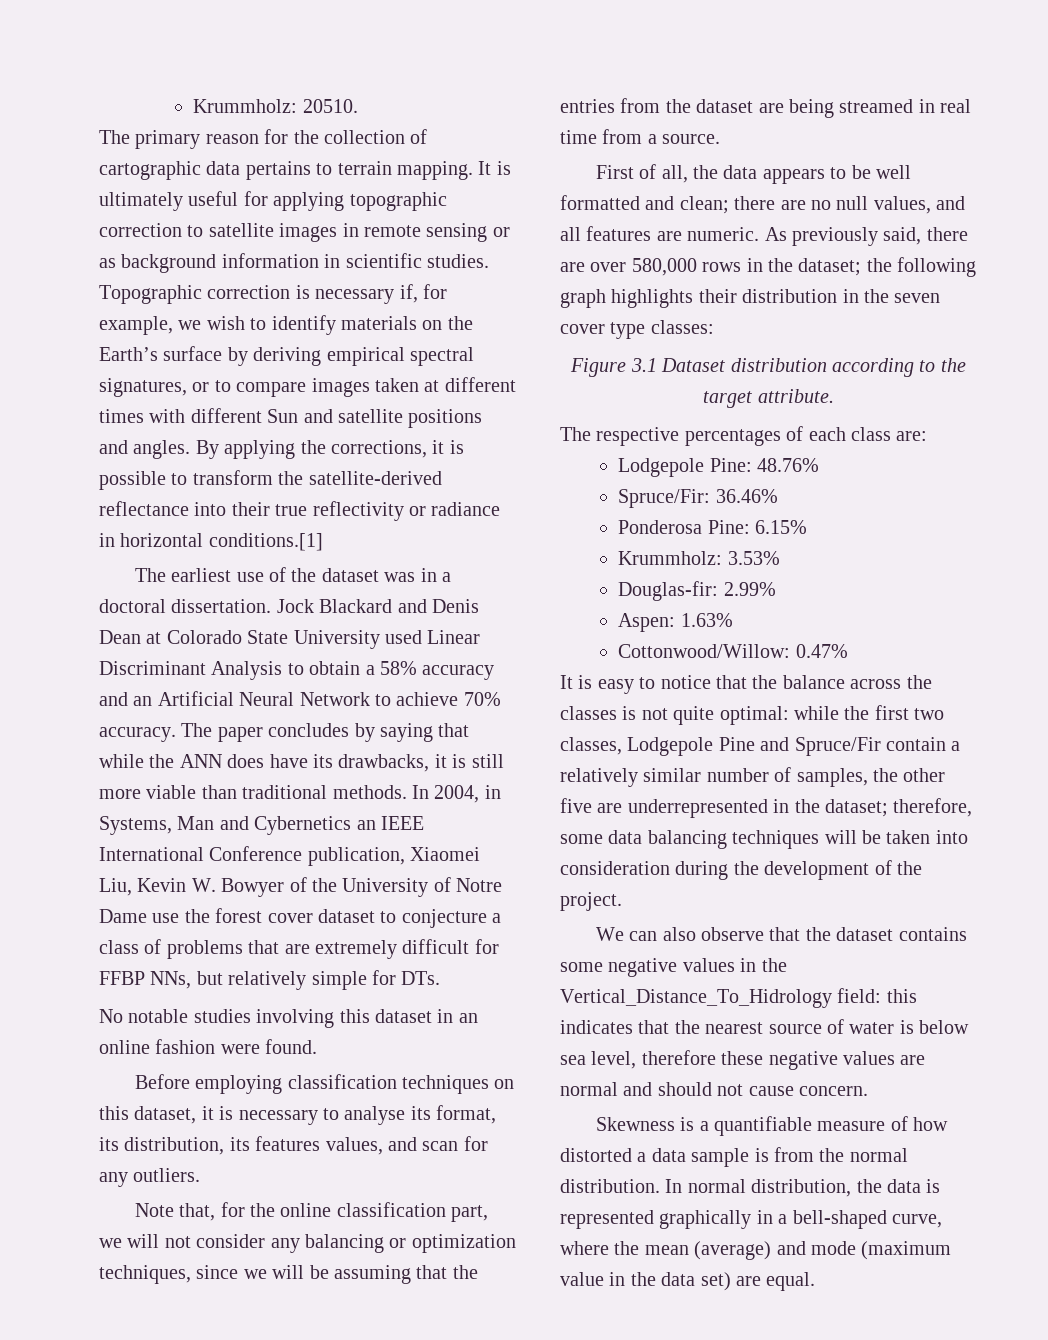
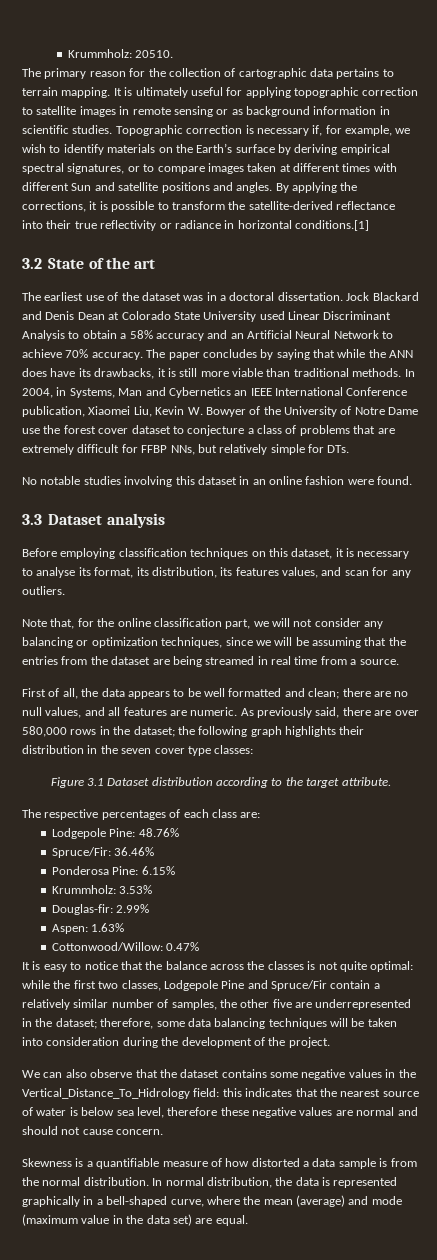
(323, 542) none -> [22,257,156,269] // 3.2 State of the art
(318, 1046) none -> [22,513,165,528] // 3.3 Dataset analysis

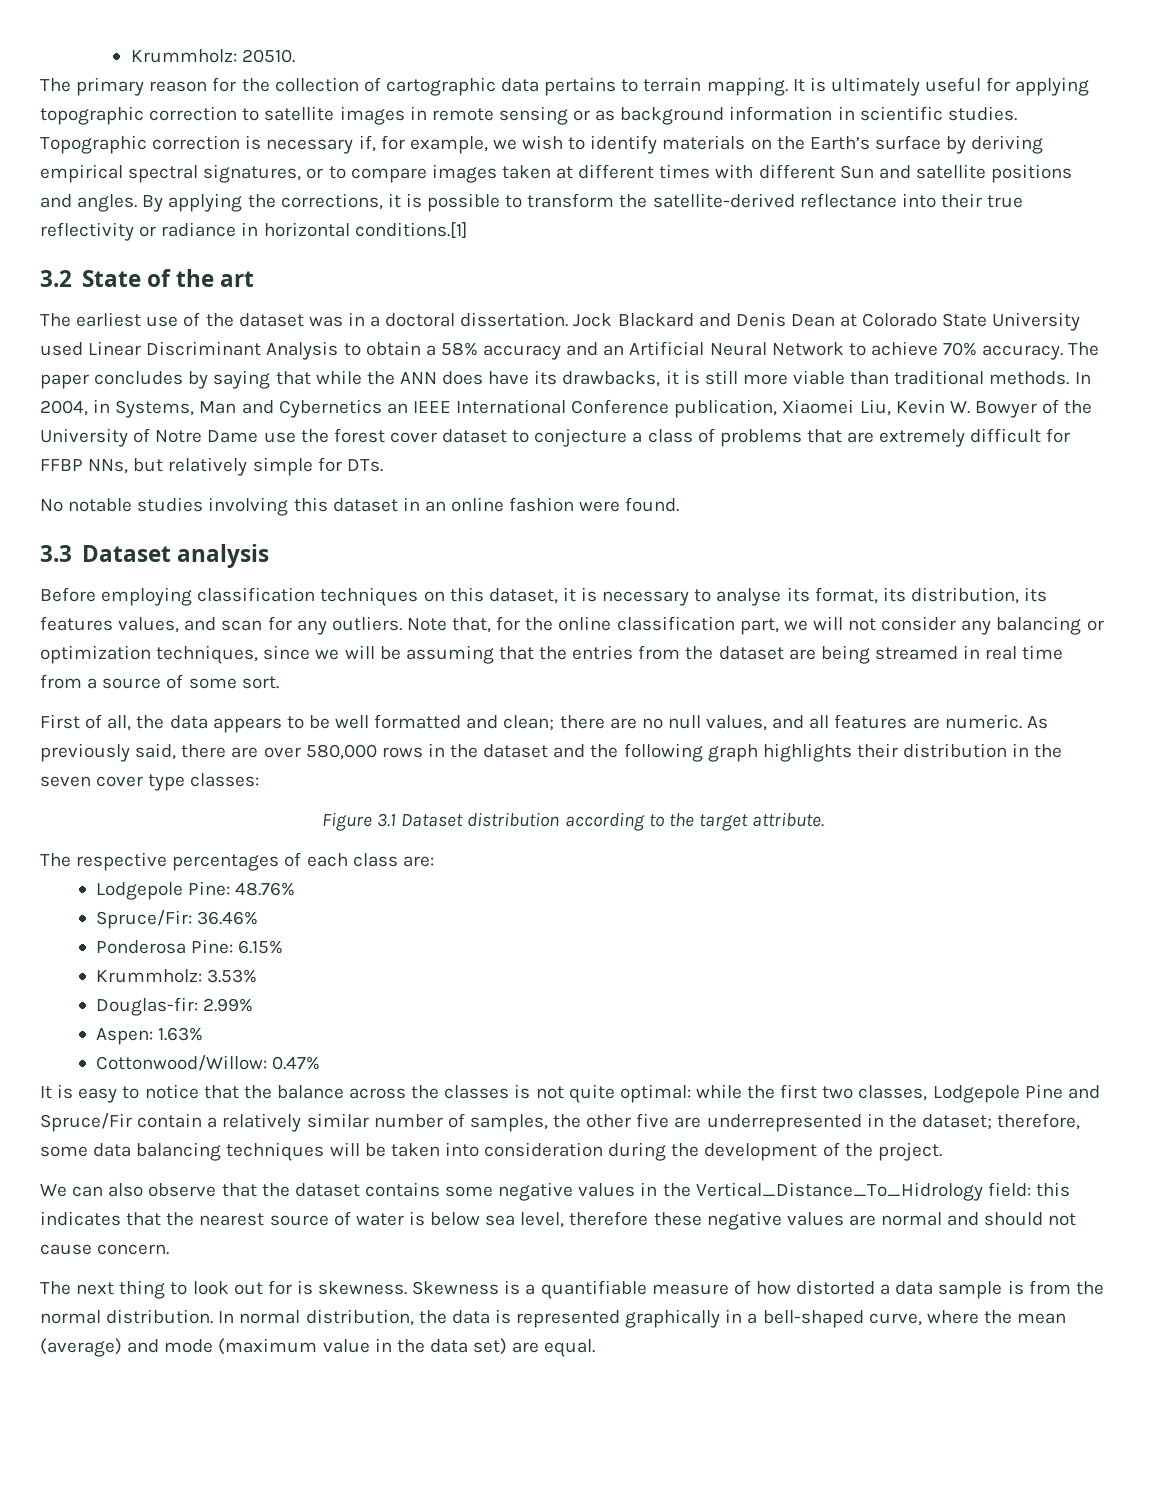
(65, 590) // -> (402, 623) none
[359,659,399,665] source. -> [102,674,279,689] source of some sort.
[133,726,175,737] dataset; -> [483,744,586,758] dataset and
(164, 1132) none -> [40,1280,408,1299] The next thing to look out for is skewness.

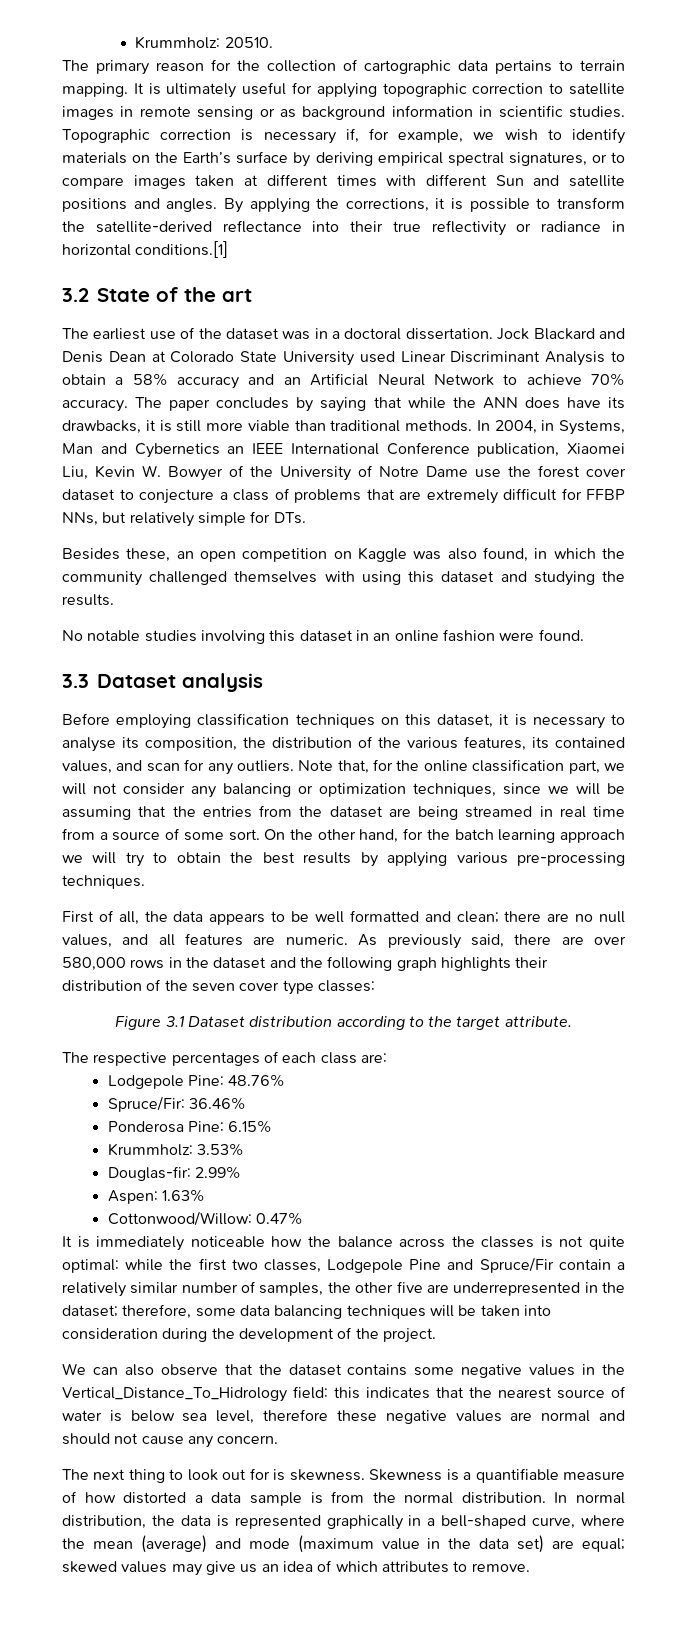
(383, 465) none -> [62,547,625,562] [62,571,625,586] [62,594,114,606] // Besides these, an open competition on Kaggle was also found, in which the community challenged themselves with using this dataset and studying the results.
[814,587,1048,604] [40,616,113,631] format, its distribution, its features -> [145,736,625,751] composition, the distribution of the various features, its contained
(279, 682) none -> [264,828,625,843] [62,852,625,867] [62,875,145,889] On the other hand, for the batch learning approach we will try to obtain the best results by applying various pre-processing techniques.
[1012,743,1030,757] in -> [146,979,162,991] of
[78,1084,239,1103] easy to notice that -> [96,1236,303,1251] immediately noticeable how
(92, 1249) none -> [187,1436,213,1448] any
[544,1339,596,1357] equal. -> [582,1538,625,1552] [62,1560,530,1576] equal; skewed values may give us an idea of which attributes to remove.

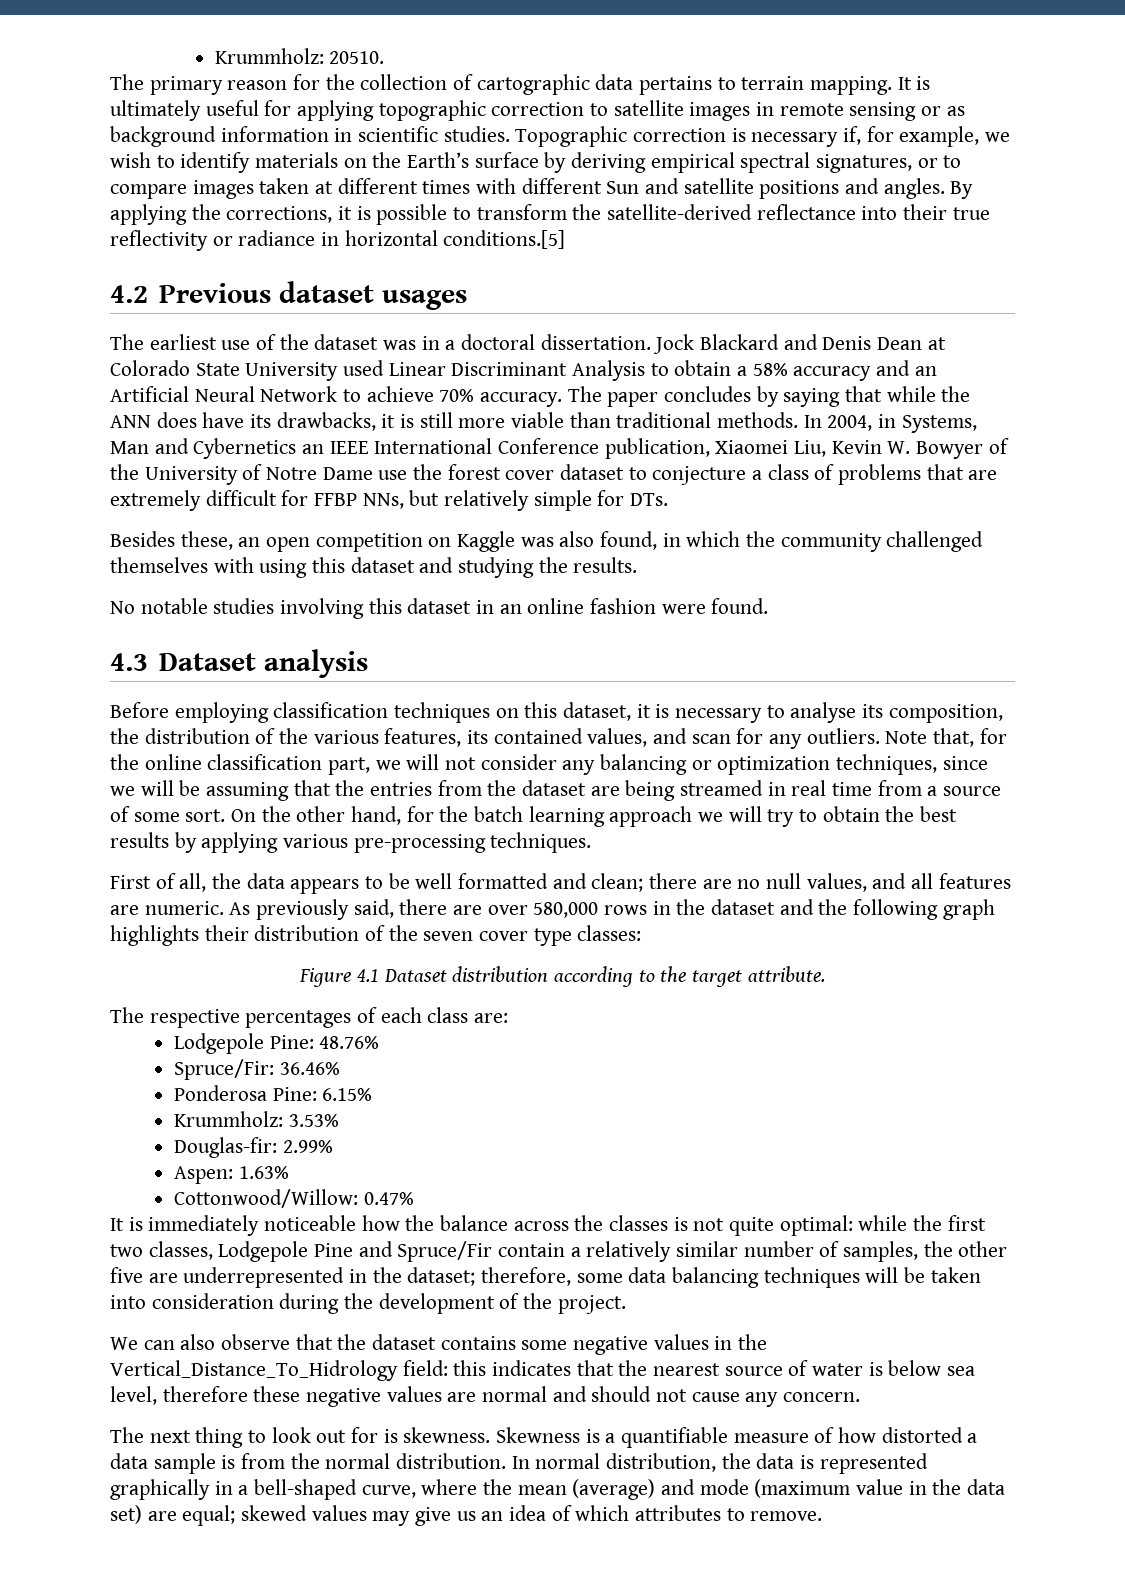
[135,241,229,258] [62,287,252,302] conditions.[1] // 3.2 State of the art -> [443,230,566,249] [110,281,467,310] conditions.[5] // 4.2 Previous dataset usages
[62,674,89,688] 3.3 -> [110,653,148,671] 4.3
[165,1016,185,1027] 3.1 -> [356,969,379,982] 4.1

